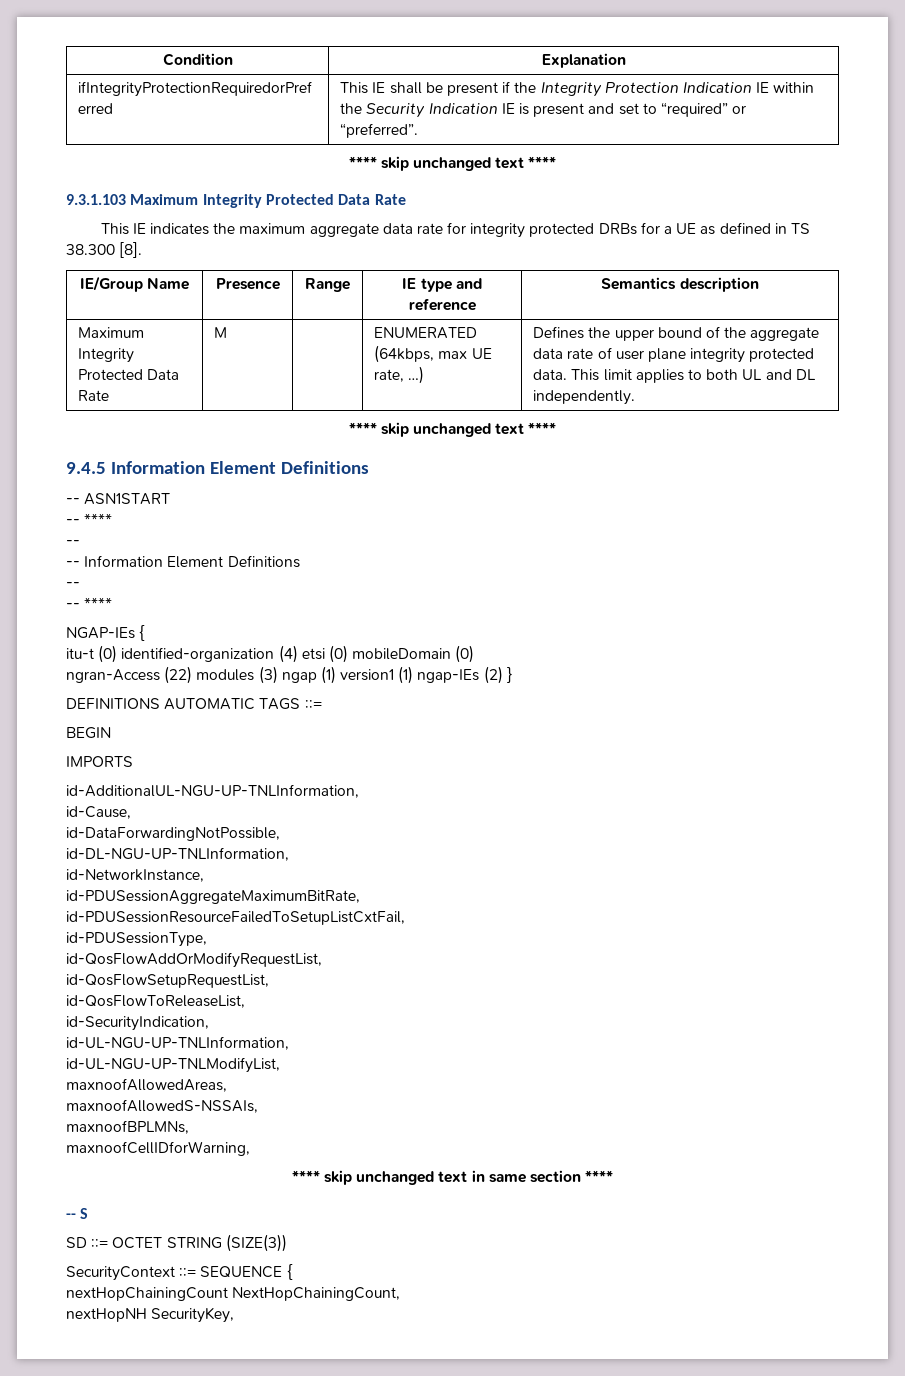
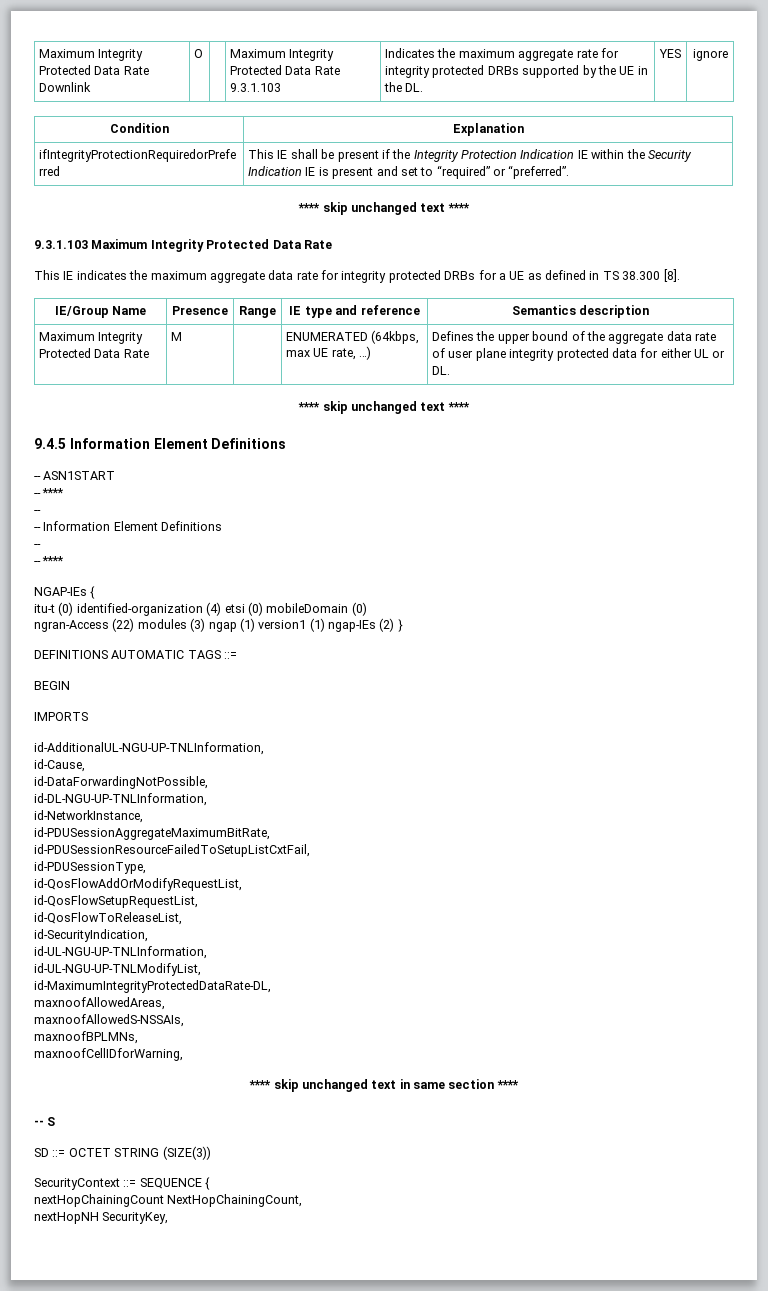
(162, 59) none -> [39,49,144,61] [39,65,149,75] [39,82,92,92] [194,49,204,58] [230,49,335,61] [230,65,340,75] [230,83,282,92] [385,48,619,61] [385,65,648,78] [384,82,424,92] [659,49,681,58] [692,49,728,61] Maximum Integrity Protected Data Rate Downlink | O | | Maximum Integrity Protected Data Rate 9.3.1.103 | Indicates the maximum aggregate rate for integrity protected DRBs supported by the UE in the DL. | YES | ignore //
[533,369,816,383] [533,390,636,405] data. This limit applies to both UL and DL independently. -> [611,348,726,358] [432,366,451,375] data for either UL or DL.
(280, 1065) none -> [34,980,271,993] // id-MaximumIntegrityProtectedDataRate-DL,

